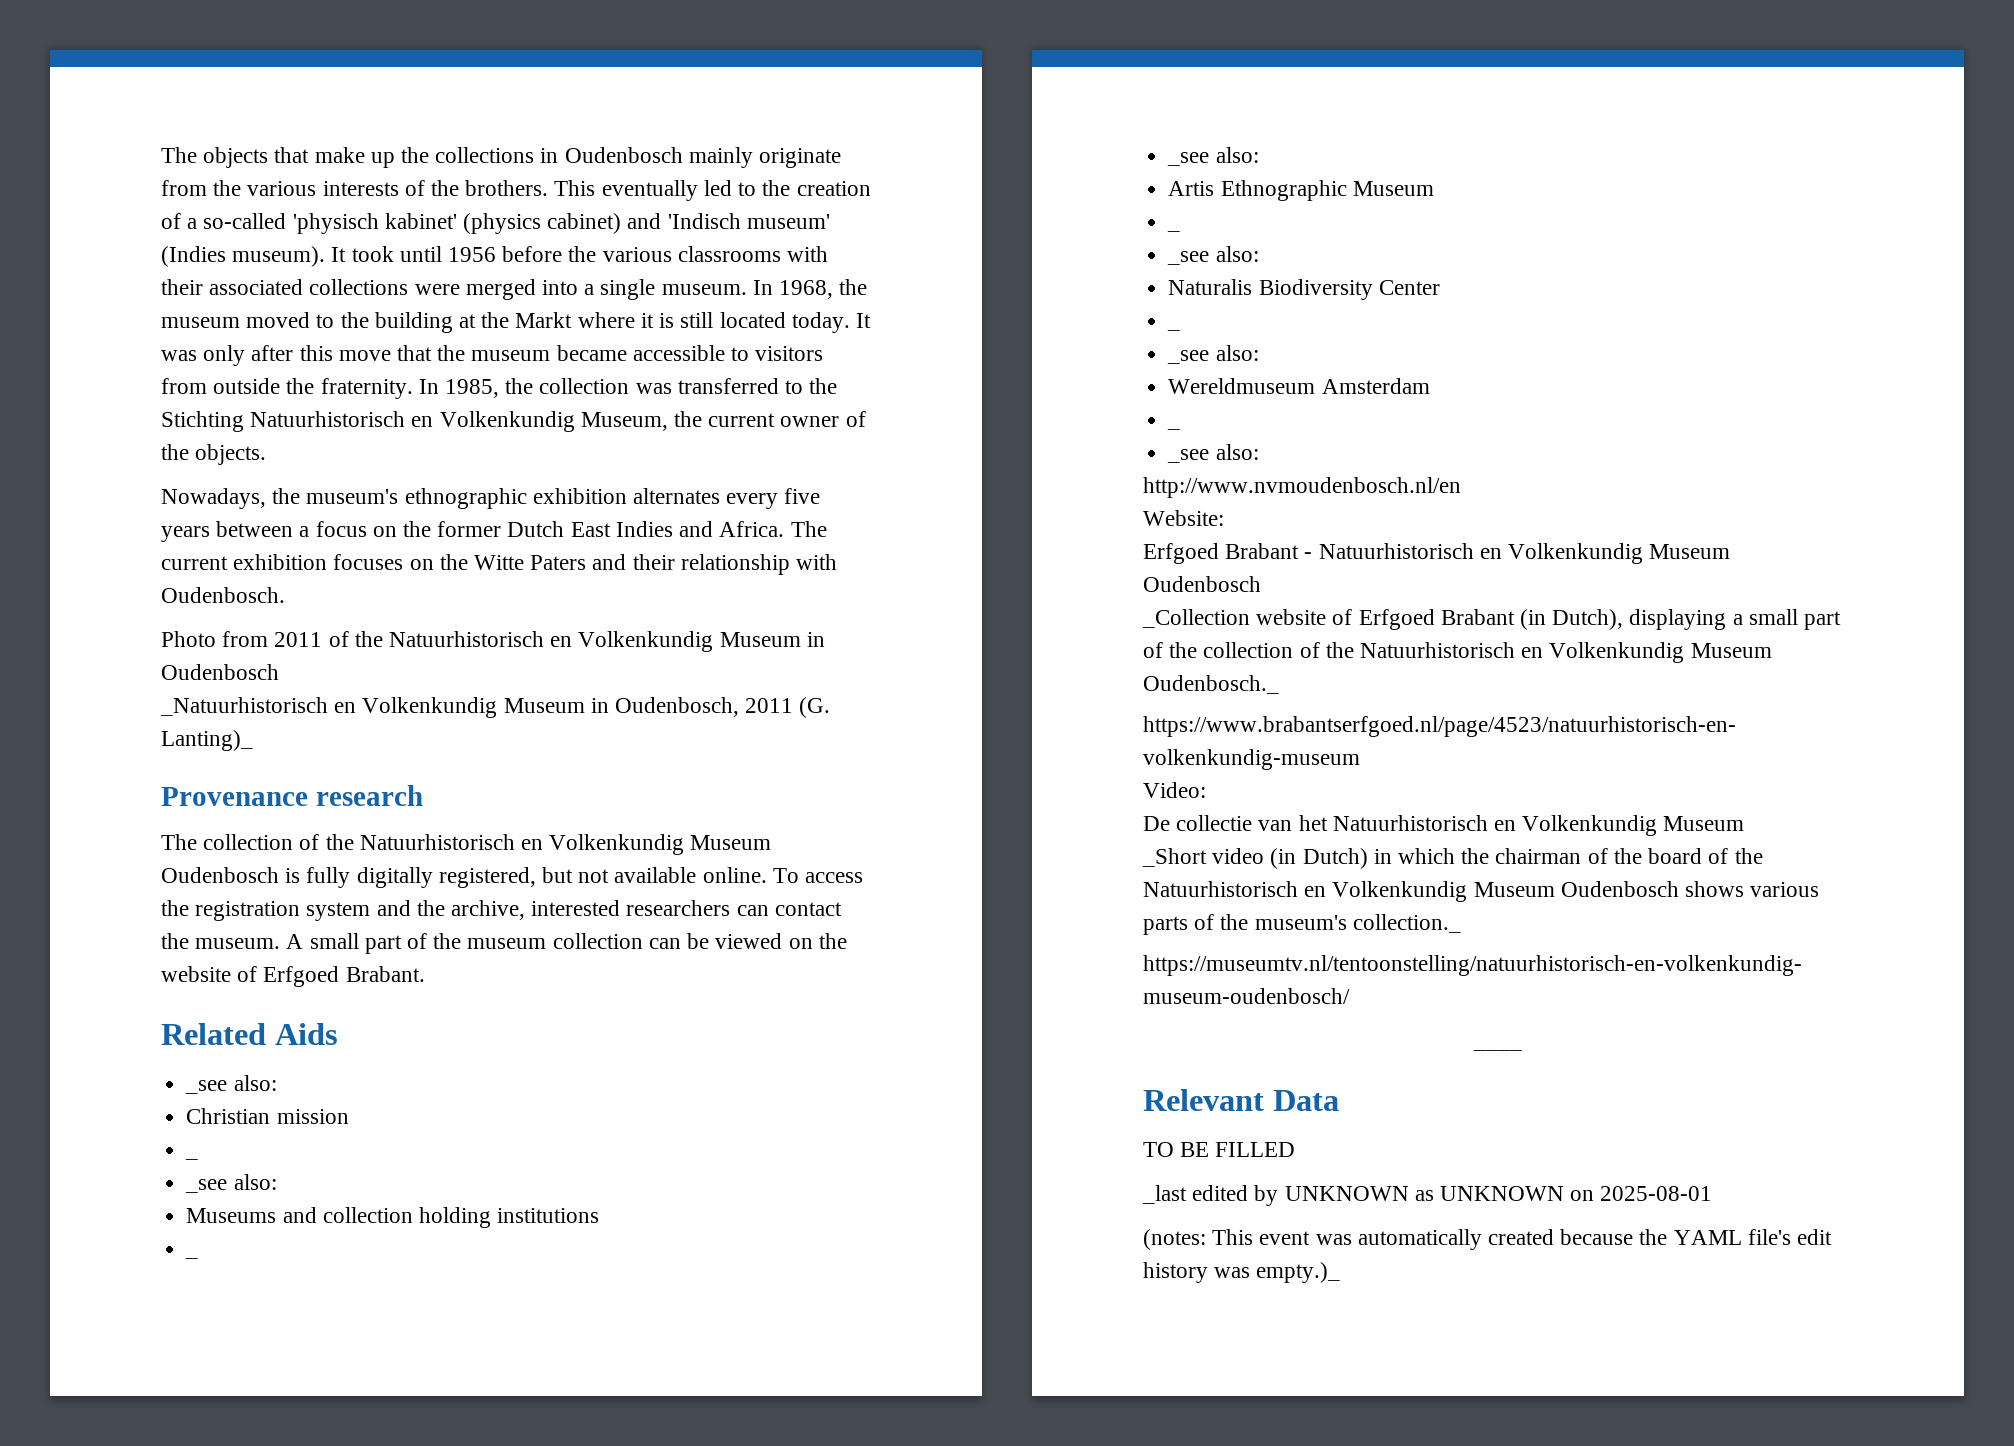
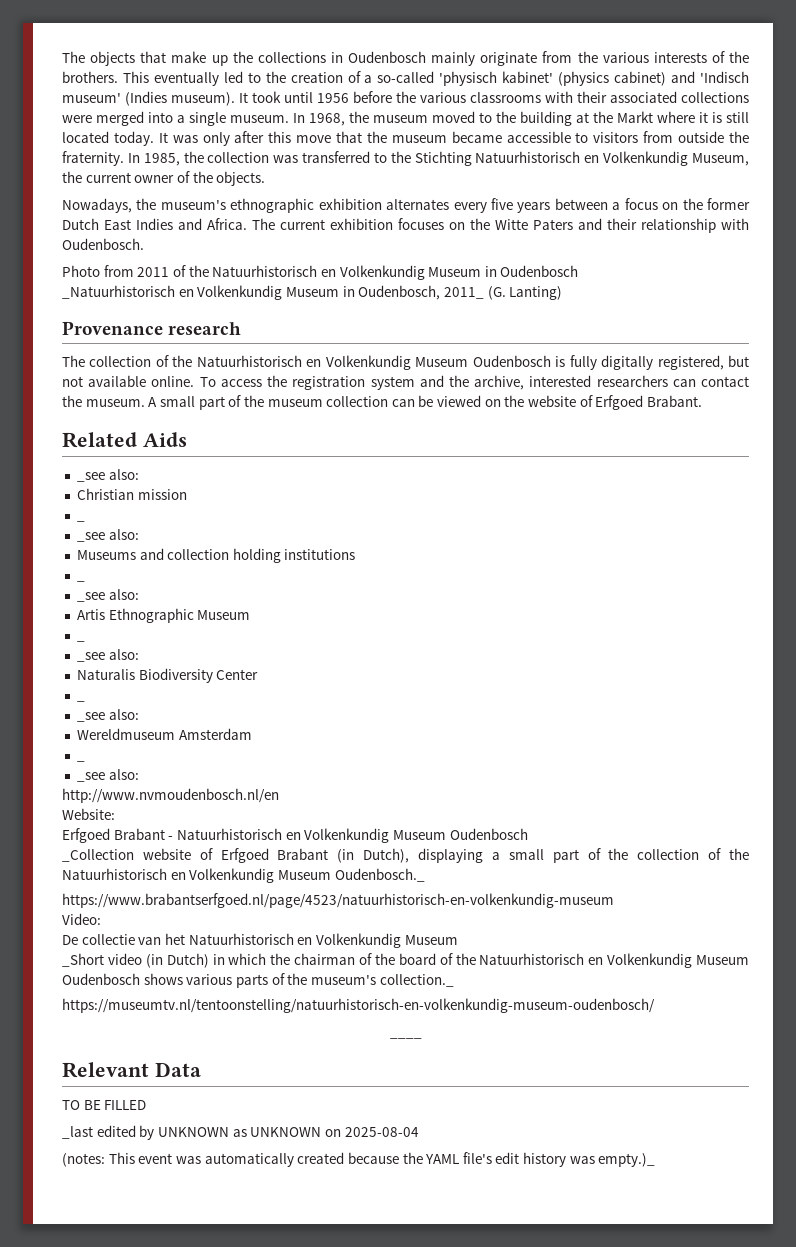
[745,697,831,718] [161,730,253,751] 2011 (G. Lanting)_ -> [443,286,563,300] 2011_ (G. Lanting)
[1600,1186,1713,1201] 2025-08-01 -> [344,1127,419,1137] 2025-08-04

